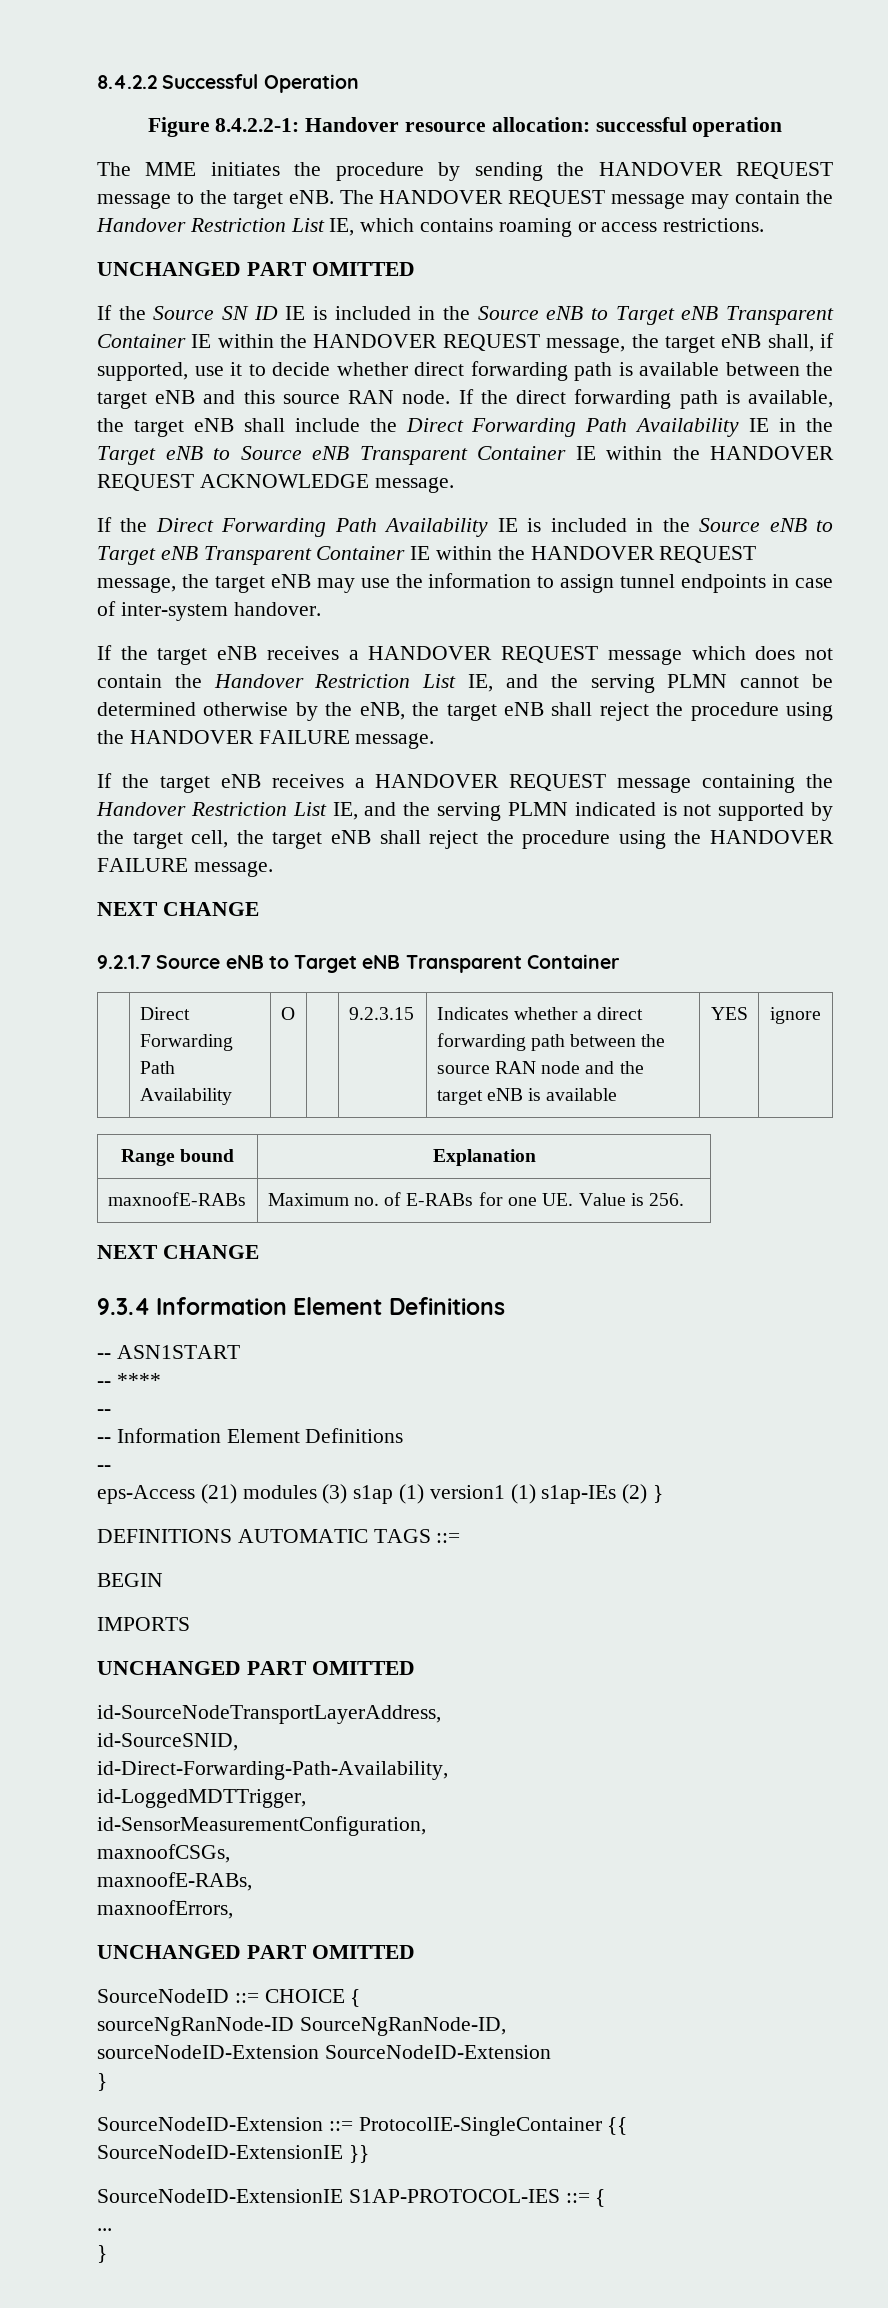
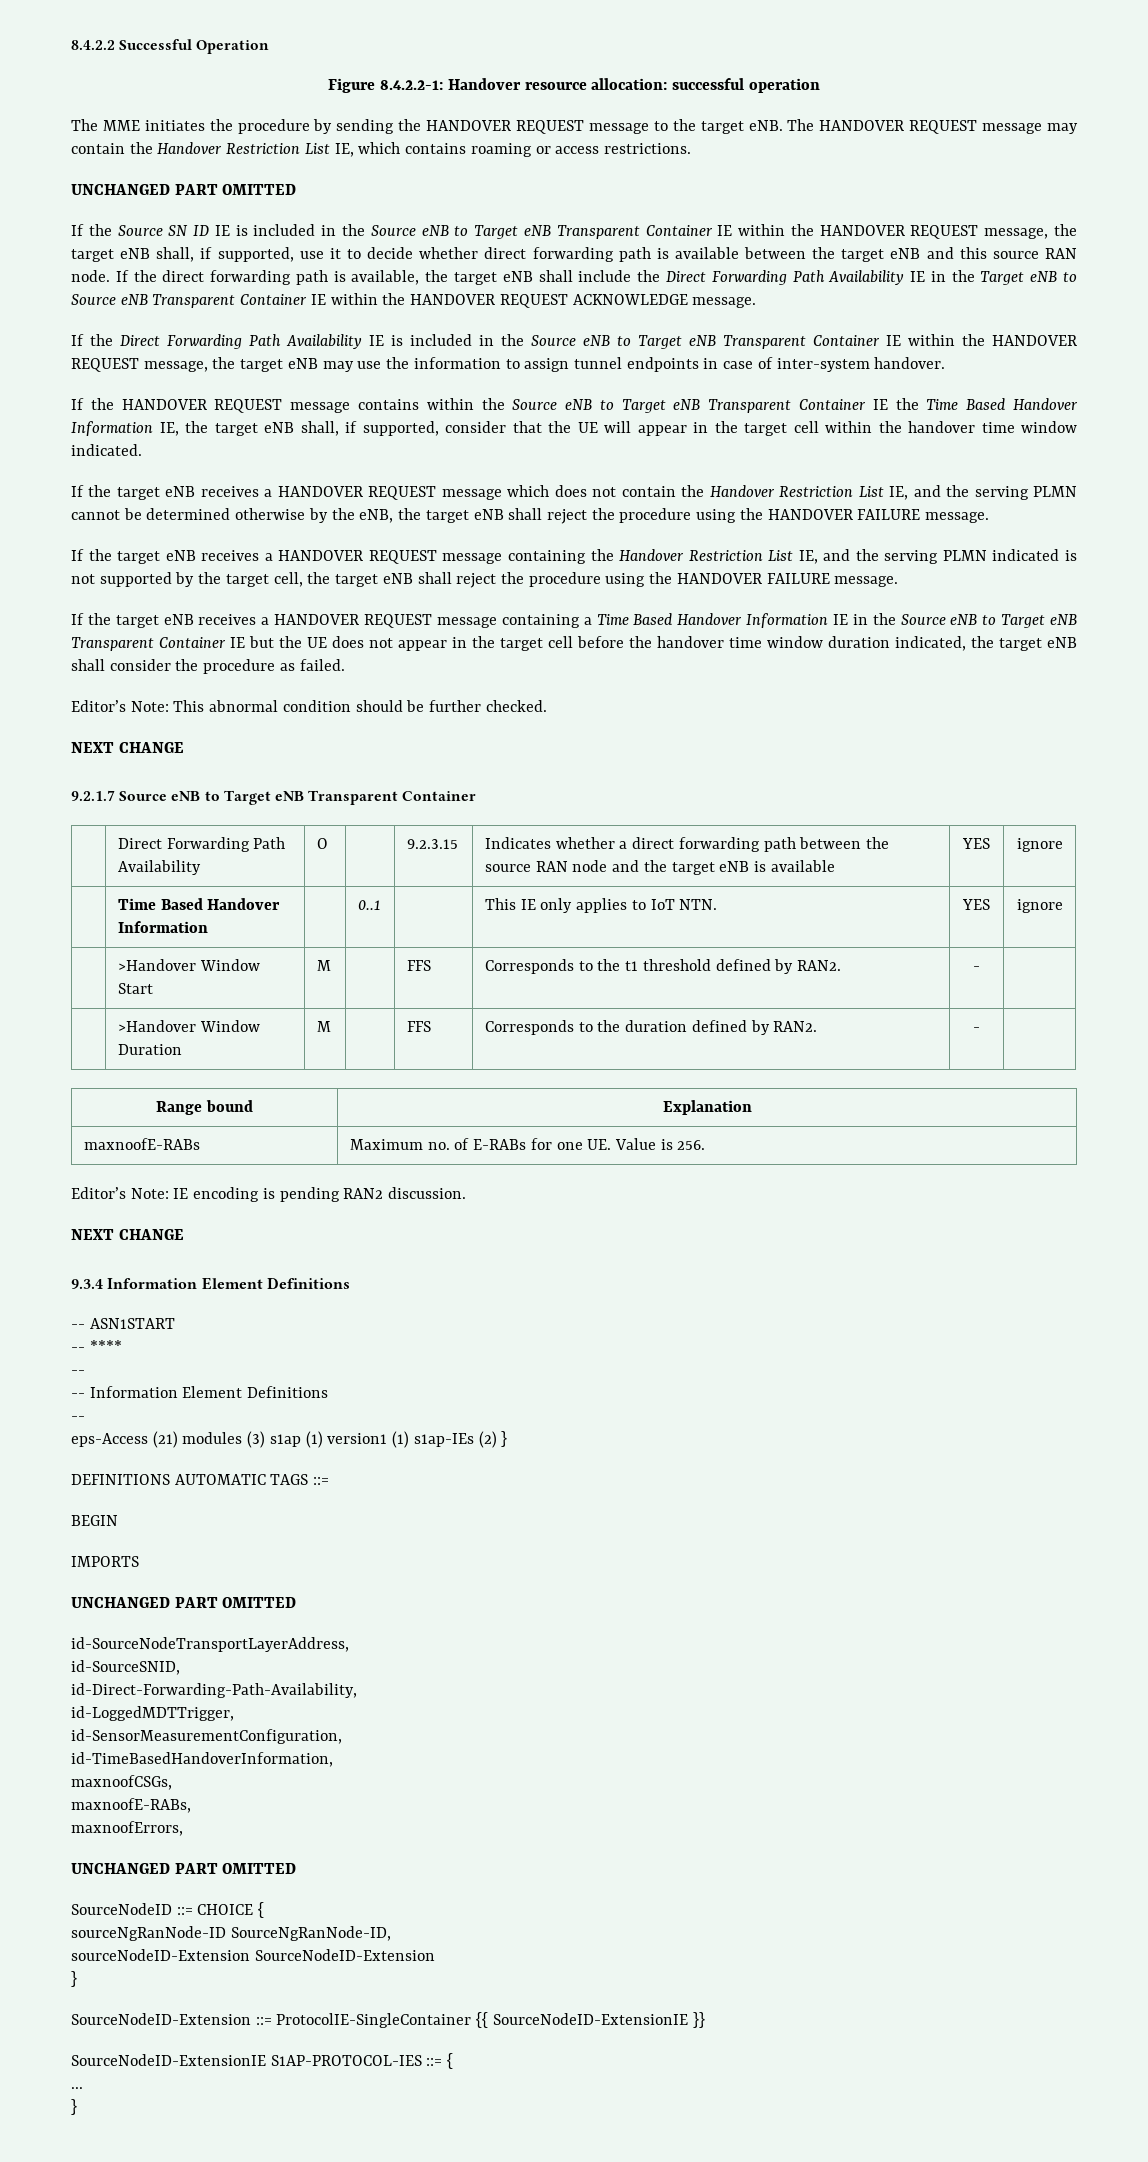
(321, 609) none -> [71,398,1078,413] [71,421,1077,436] [71,444,142,456] // If the HANDOVER REQUEST message contains within the Source eNB to Target eNB Transparent Container IE the Time Based Handover Information IE, the target eNB shall, if supported, consider that the UE will appear in the target cell within the handover time window indicated.
(273, 869) none -> [71,613,1077,628] [71,636,1077,651] [71,659,345,674] [71,700,547,712] // If the target eNB receives a HANDOVER REQUEST message containing a Time Based Handover Information IE in the Source eNB to Target eNB Transparent Container IE but the UE does not appear in the target cell before the handover time window duration indicated, the target eNB shall consider the procedure as failed. // Editor’s Note: This abnormal condition should be further checked.
(821, 1015) none -> [117,898,281,910] [117,921,208,933] [357,900,381,910] [484,898,718,913] [962,899,990,910] [1016,899,1063,913] [117,959,260,971] [117,983,153,994] [316,960,331,971] [406,960,431,971] [484,959,841,974] [973,966,980,971] [117,1020,260,1032] [117,1044,182,1055] [316,1021,331,1032] [406,1021,431,1032] [484,1020,818,1035] [973,1027,980,1032] // | Time Based Handover Information | | 0..1 | | This IE only applies to IoT NTN. | YES | ignore // | >Handover Window Start | M | | FFS | Corresponds to the t1 threshold defined by RAN2. | - | // | >Handover Window Duration | M | | FFS | Corresponds to the duration defined by RAN2. | - |
(685, 1199) none -> [71,1187,467,1202] // Editor’s Note: IE encoding is pending RAN2 discussion.
(426, 1826) none -> [71,1752,333,1767] // id-TimeBasedHandoverInformation,

